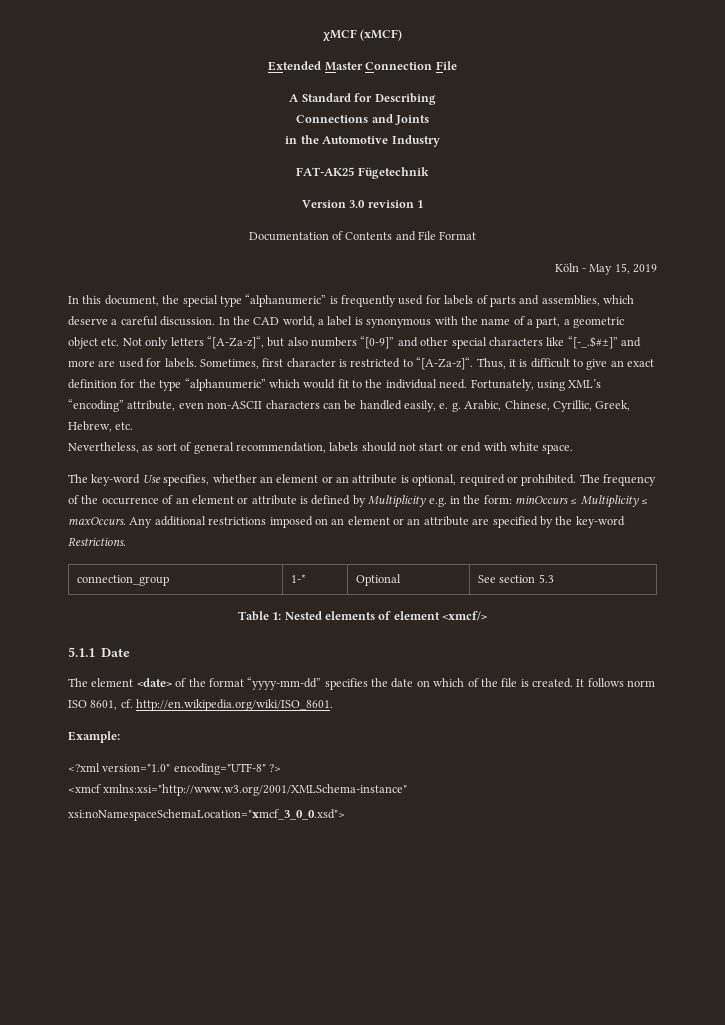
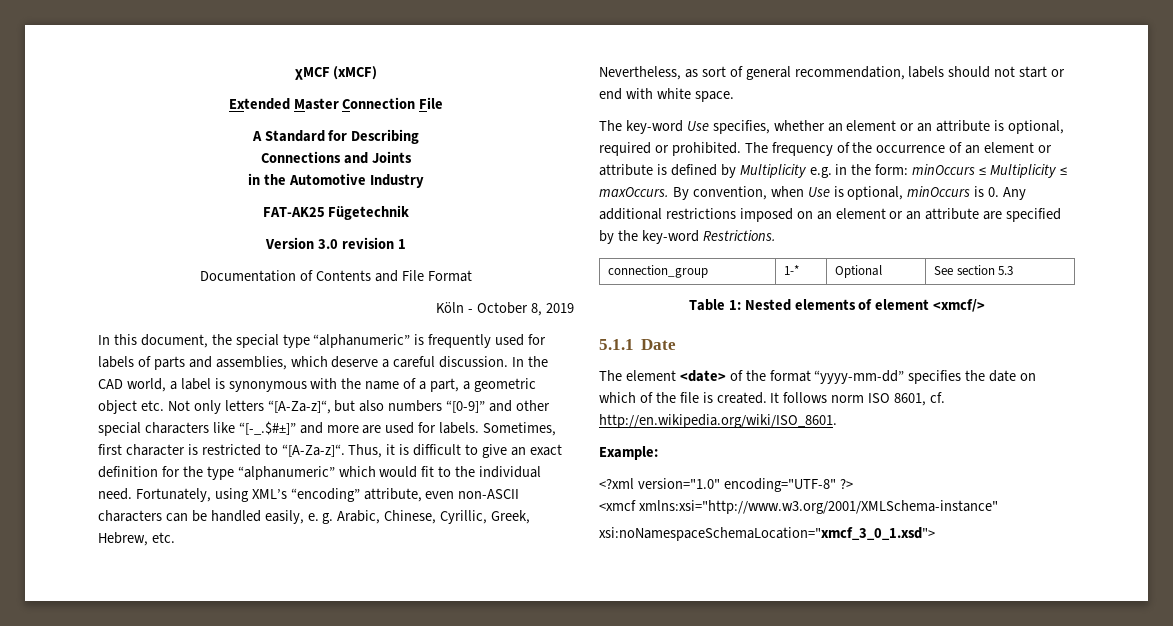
[589,263,630,275] May 15, -> [477,302,543,316] October 8,
(126, 521) none -> [672,186,1000,200] By convention, when Use is optional, minOccurs is 0.
[68,809,345,821] xsi:noNamespaceSchemaLocation="xmcf_3_0_0.xsd"> -> [599,527,935,541] xsi:noNamespaceSchemaLocation="xmcf_3_0_1.xsd">

